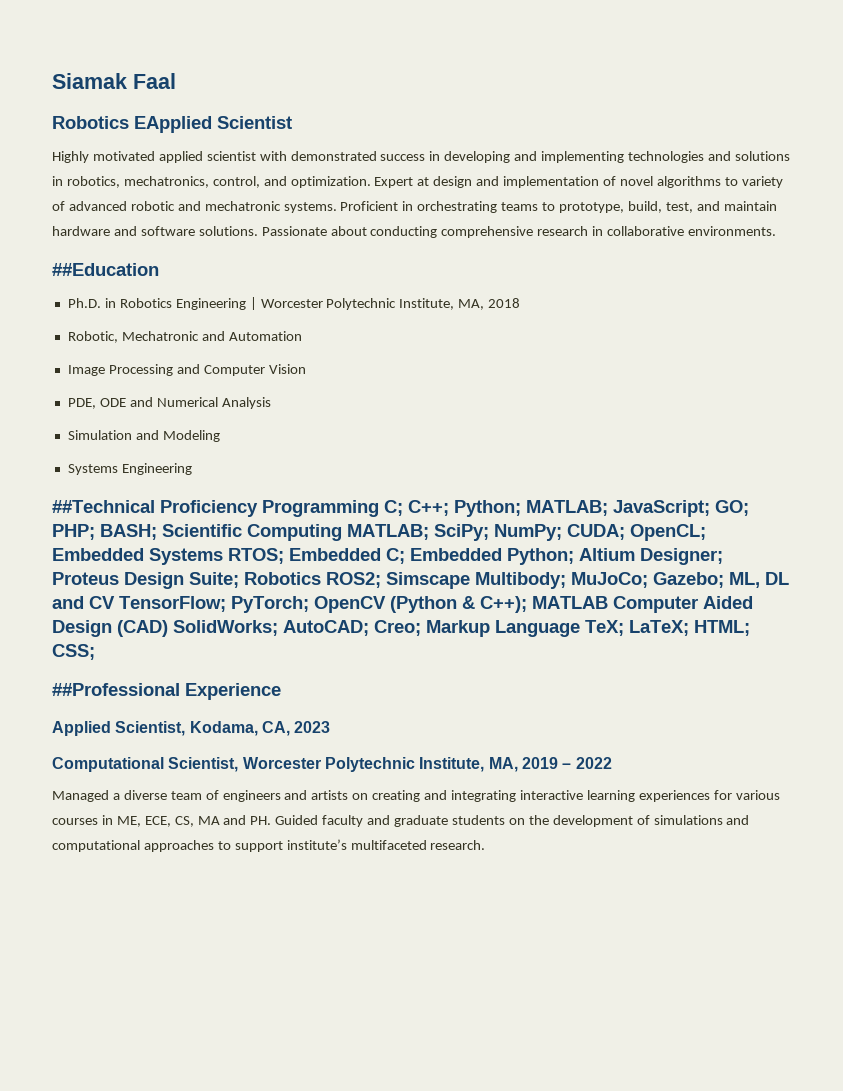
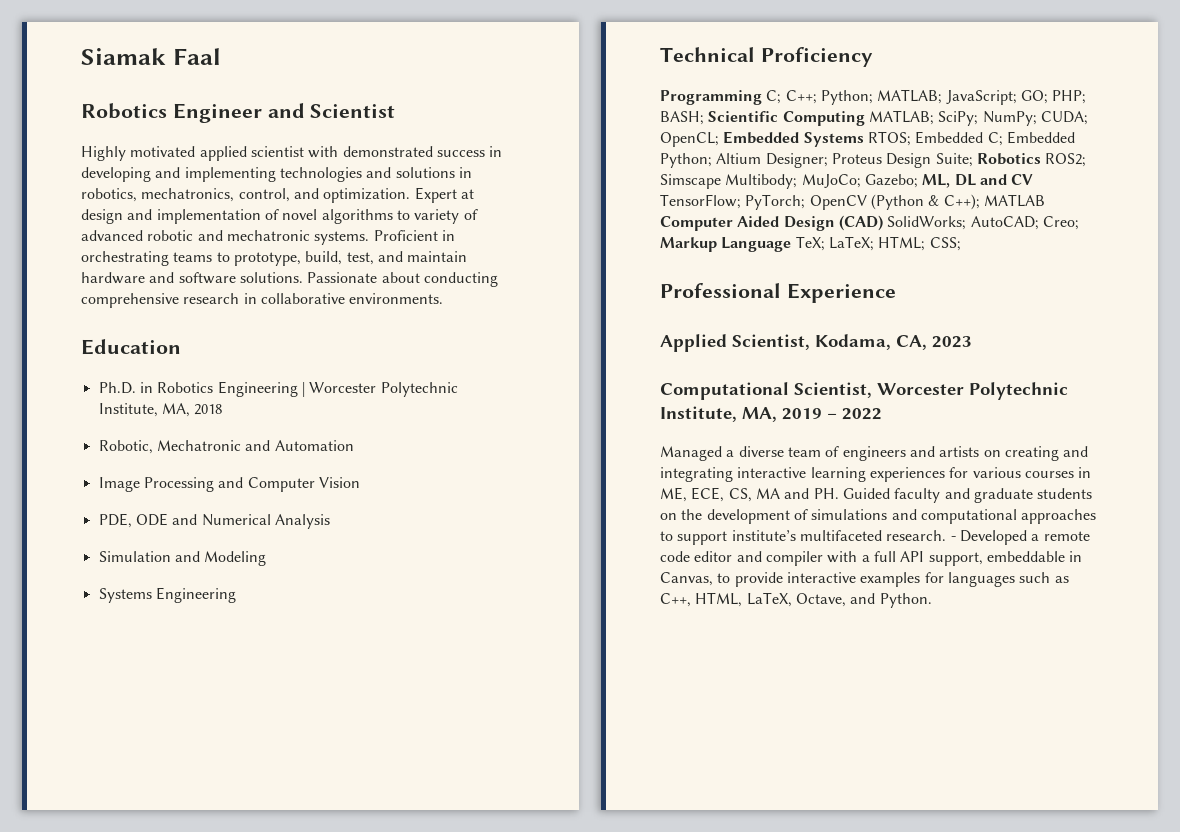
[134,116,212,133] EApplied -> [172,103,305,123] Engineer and
[52,263,159,276] ##Education -> [81,339,181,355] Education
[52,500,155,513] ##Technical -> [660,47,755,62] Technical
(258, 508) none -> (873, 57) //
[52,683,180,696] ##Professional -> [660,283,781,298] Professional
(486, 845) none -> [950,530,1090,545] [660,551,1083,566] [660,572,1069,587] [660,592,932,608] - Developed a remote code editor and compiler with a full API support, embeddable in Canvas, to provide interactive examples for languages such as C++, HTML, LaTeX, Octave, and Python.

